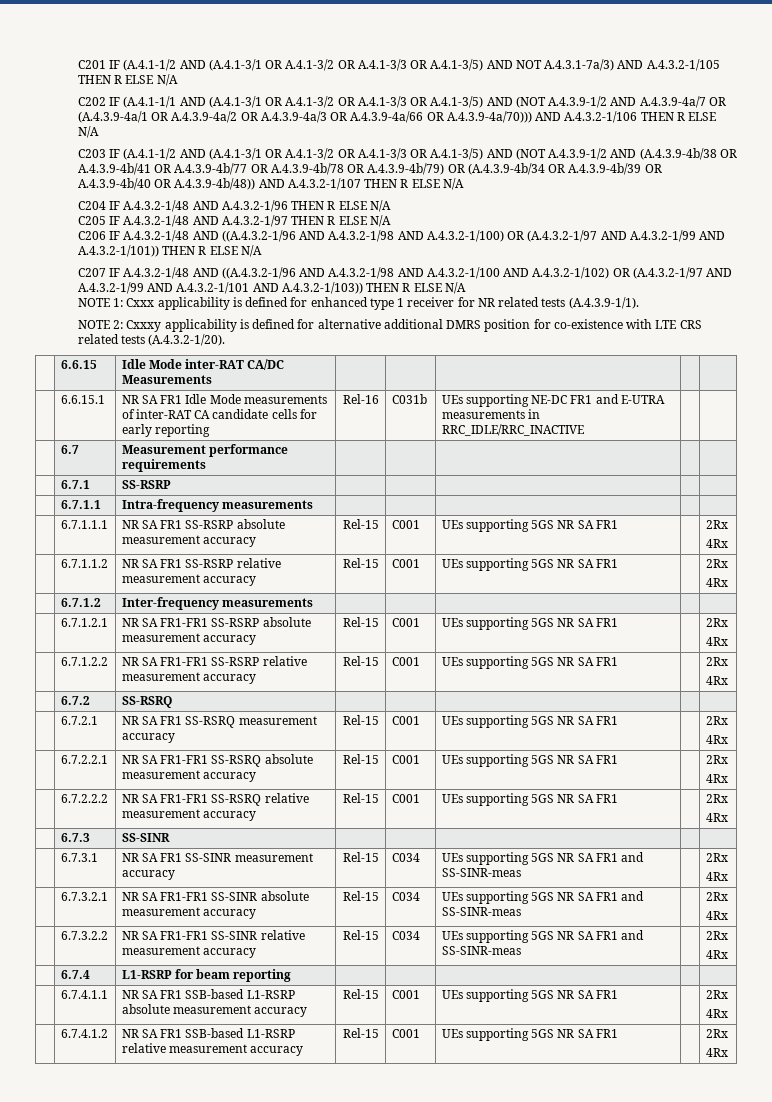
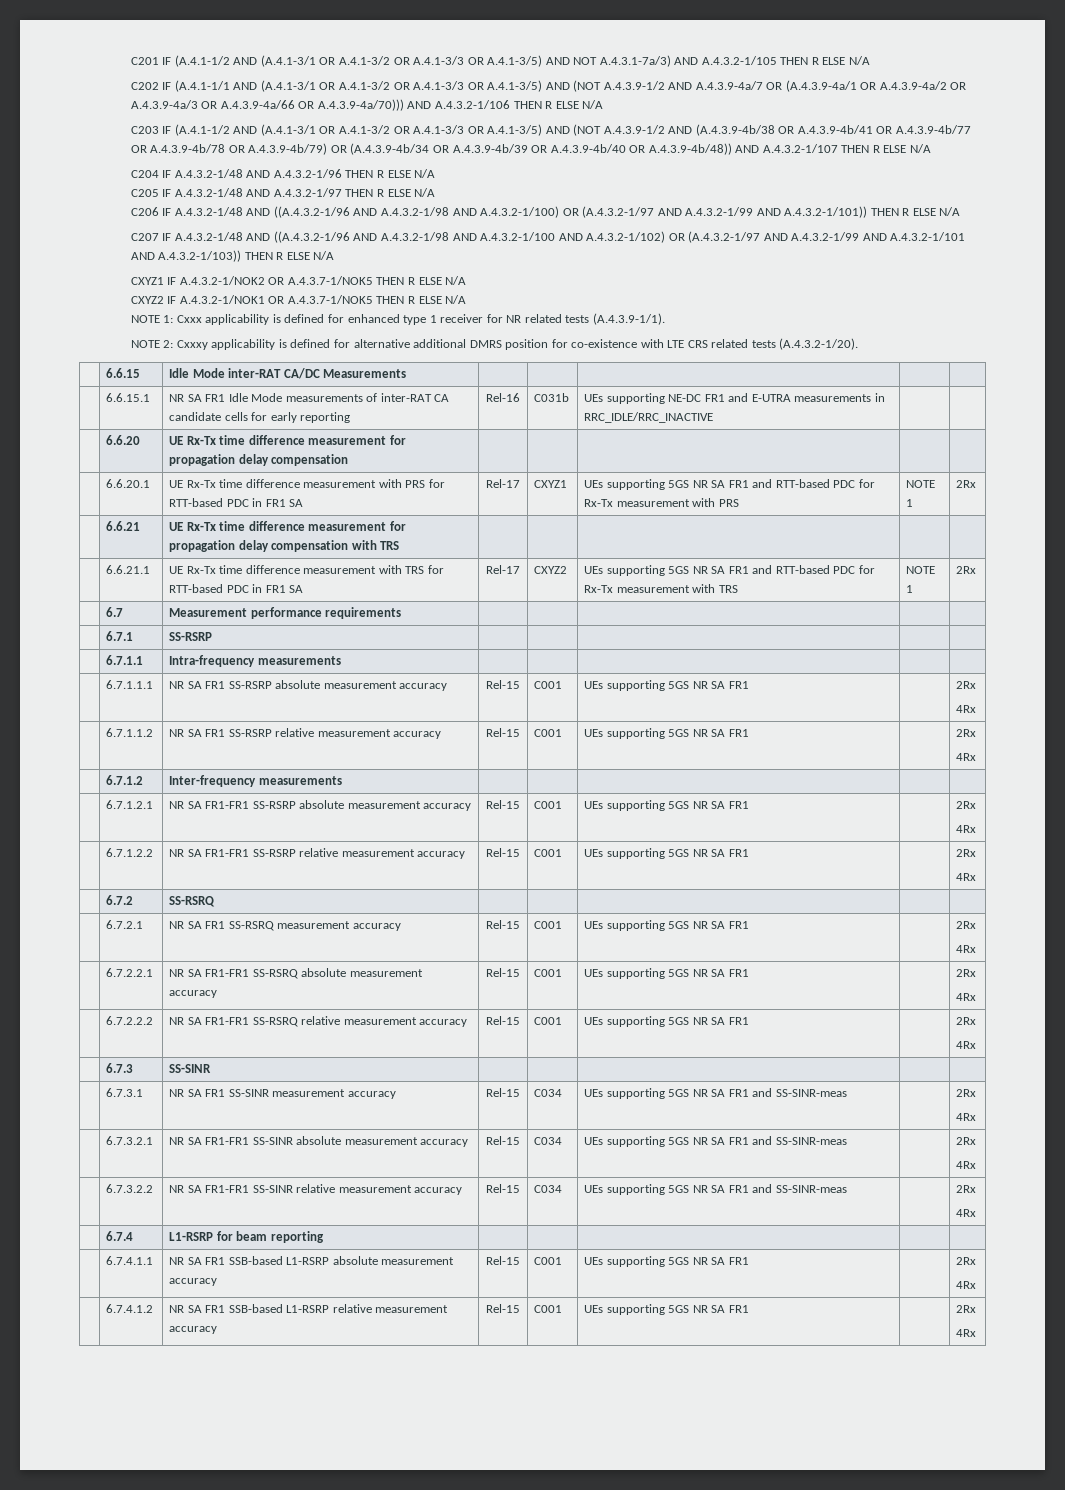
(466, 288) none -> [130,276,467,285] [130,295,467,304] // CXYZ1 IF A.4.3.2-1/NOK2 OR A.4.3.7-1/NOK5 THEN R ELSE N/A // CXYZ2 IF A.4.3.2-1/NOK1 OR A.4.3.7-1/NOK5 THEN R ELSE N/A
(584, 430) none -> [106,435,141,445] [169,435,406,445] [169,454,349,466] [106,479,151,488] [169,479,445,488] [169,498,304,507] [486,479,520,488] [534,480,568,488] [584,479,875,490] [584,498,739,507] [906,480,936,488] [906,499,914,507] [956,480,977,488] [106,521,141,531] [169,521,406,531] [169,540,400,552] [106,565,151,574] [169,565,444,574] [169,584,304,593] [486,565,520,574] [534,566,568,574] [584,565,875,576] [584,584,738,593] [906,566,936,574] [906,585,914,593] [956,566,977,574] // | 6.6.20 | UE Rx-Tx time difference measurement for propagation delay compensation | | | | | // | 6.6.20.1 | UE Rx-Tx time difference measurement with PRS for RTT-based PDC in FR1 SA | Rel-17 | CXYZ1 | UEs supporting 5GS NR SA FR1 and RTT-based PDC for Rx-Tx measurement with PRS | NOTE 1 | 2Rx // | 6.6.21 | UE Rx-Tx time difference measurement for propagation delay compensation with TRS | | | | | // | 6.6.21.1 | UE Rx-Tx time difference measurement with TRS for RTT-based PDC in FR1 SA | Rel-17 | CXYZ2 | UEs supporting 5GS NR SA FR1 and RTT-based PDC for Rx-Tx measurement with TRS | NOTE 1 | 2Rx

